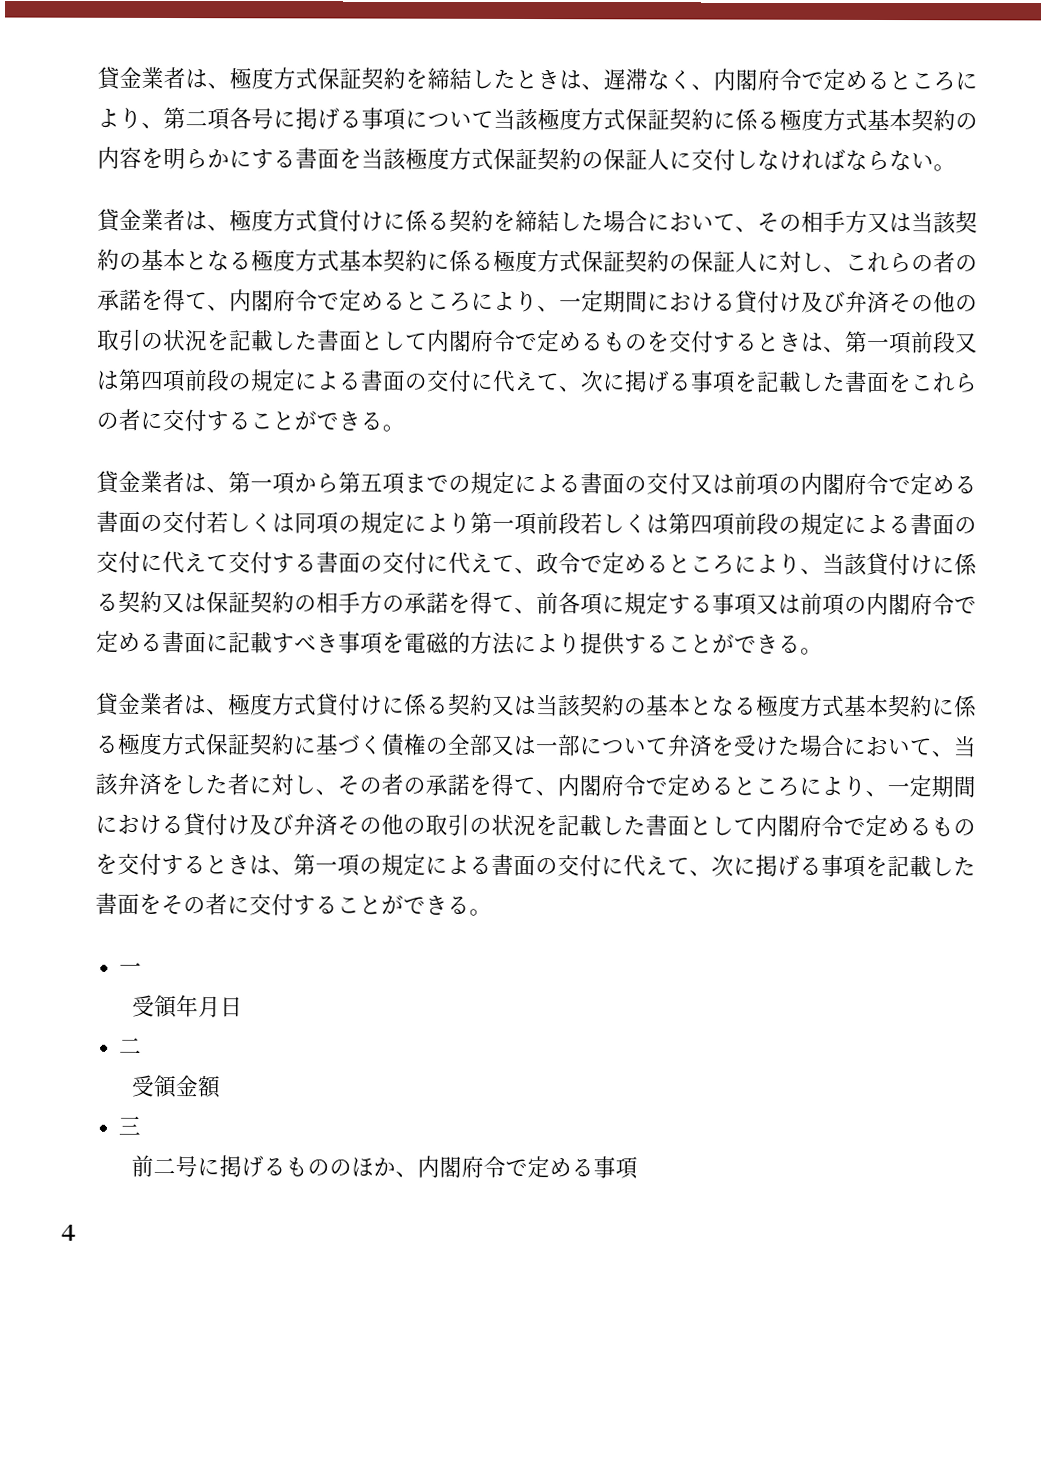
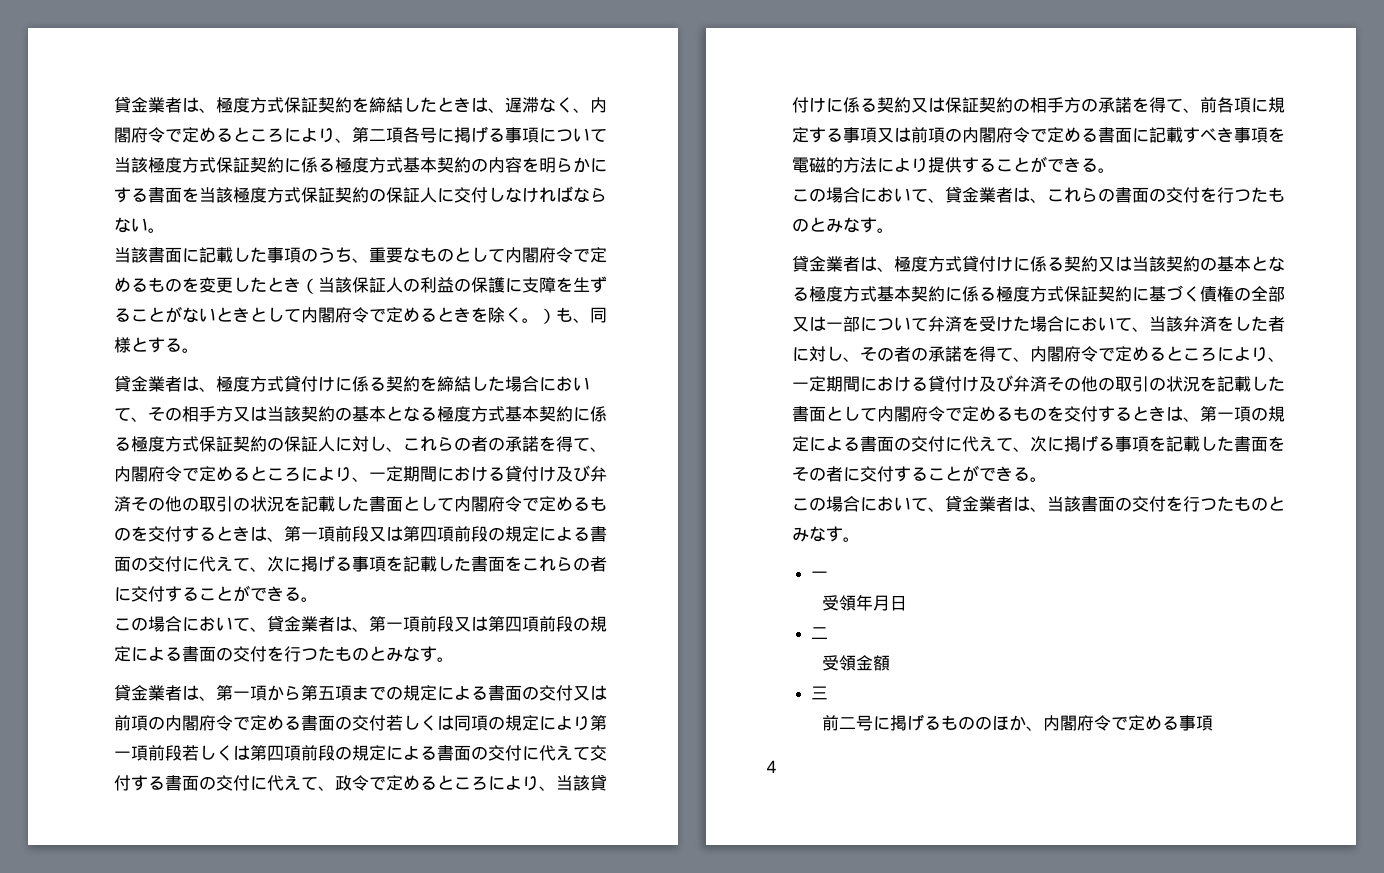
(957, 168) none -> [114,247,608,263] [114,276,608,294] [114,306,608,324] [114,337,200,353] // 当該書面に記載した事項のうち、重要なものとして内閣府令で定めるものを変更したとき（当該保証人の利益の保護に支障を生ずることがないときとして内閣府令で定めるときを除く。）も、同様とする。
(406, 428) none -> [114,615,608,632] [114,646,455,662] // この場合において、貸金業者は、第一項前段又は第四項前段の規定による書面の交付を行つたものとみなす。
(824, 651) none -> [792,186,1286,203] [792,217,895,233] // この場合において、貸金業者は、これらの書面の交付を行つたものとみなす。
(493, 912) none -> [792,495,1286,512] [792,526,861,542] // この場合において、貸金業者は、当該書面の交付を行つたものとみなす。

